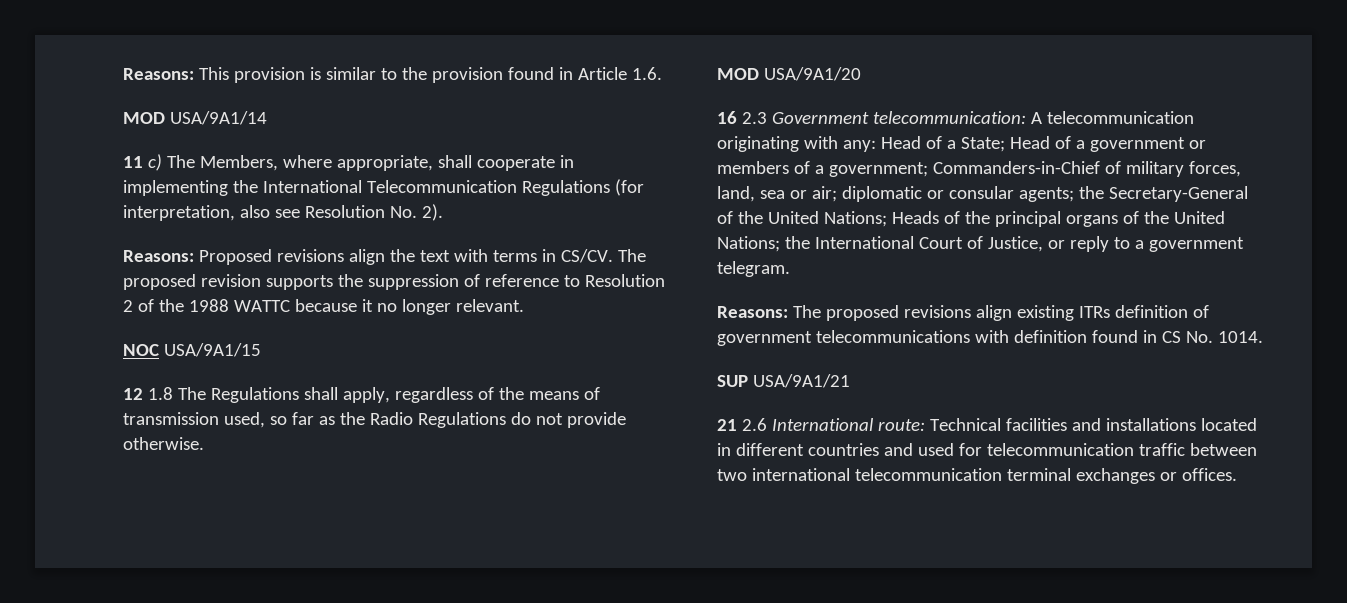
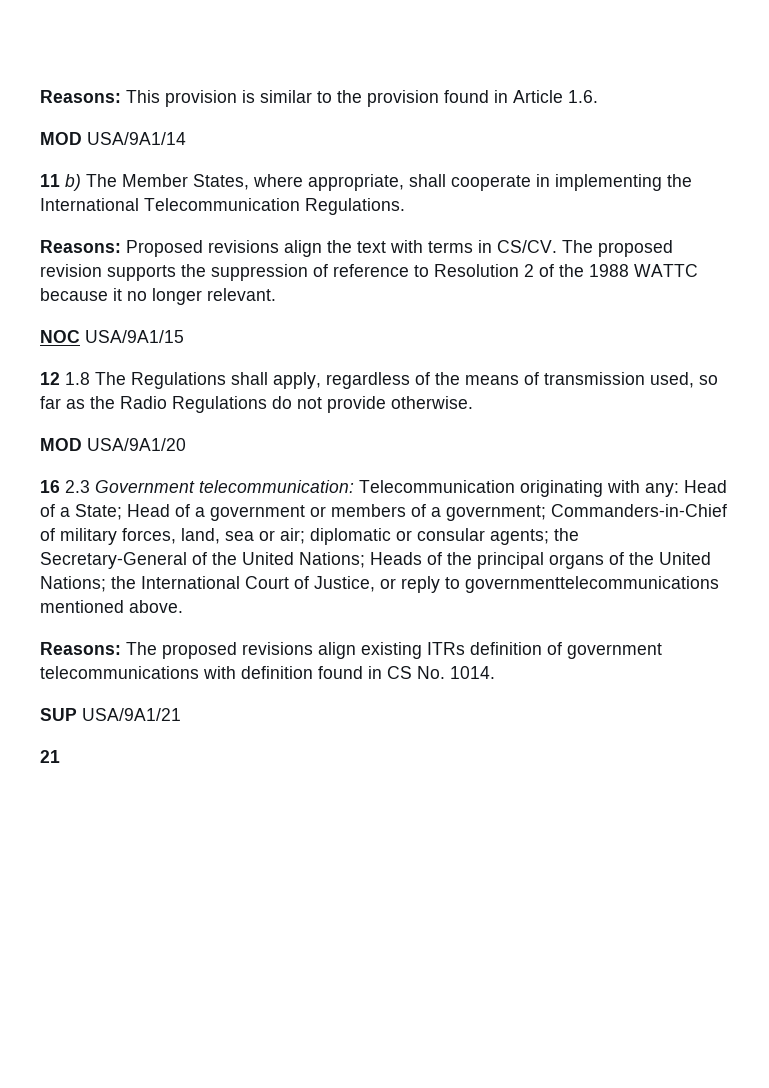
[147,154,278,171] c) The Members, -> [65,174,249,191] b) The Member States,
[521,179,644,196] [123,204,443,221] Regulations (for interpretation, also see Resolution No. 2). -> [305,198,405,215] Regulations.
[1030,111,1194,124] A telecommunication -> [359,480,515,493] Telecommunication
[1134,237,1244,252] [717,261,790,277] a government telegram. -> [465,576,719,593] [40,600,183,613] governmenttelecommunications mentioned above.
[741,418,1257,431] [717,443,1257,456] [717,468,1237,484] 2.6 International route: Technical facilities and installations located in different countries and used for telecommunication traffic between two international telecommunication terminal exchanges or offices. -> (60, 756) none

